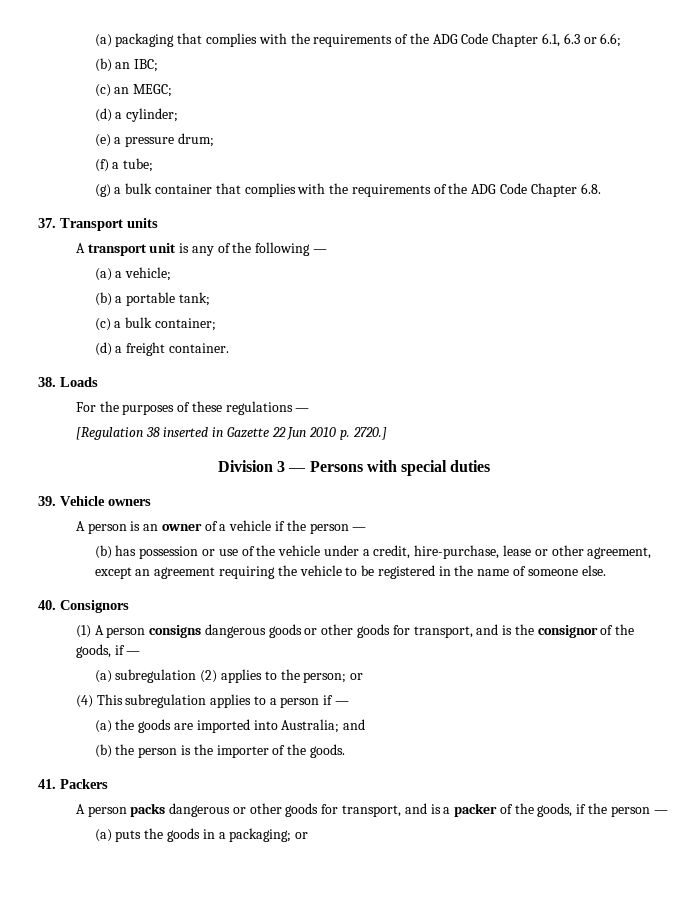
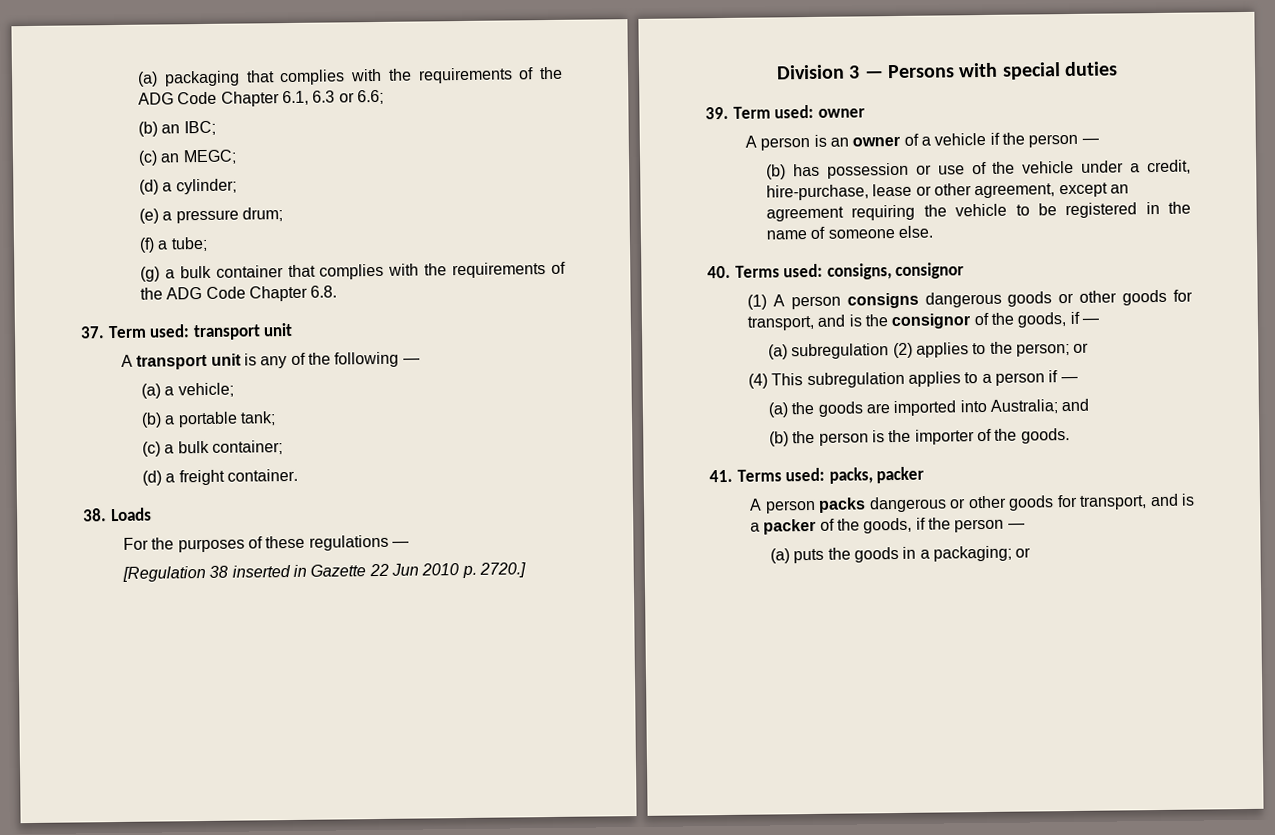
[60,218,158,231] Transport units -> [107,322,294,341] Term used: transport unit
[60,496,151,506] Vehicle owners -> [732,104,865,119] Term used: owner
[60,600,129,613] Consignors -> [734,262,965,280] Terms used: consigns, consignor
[60,779,108,789] Packers -> [736,466,925,484] Terms used: packs, packer

